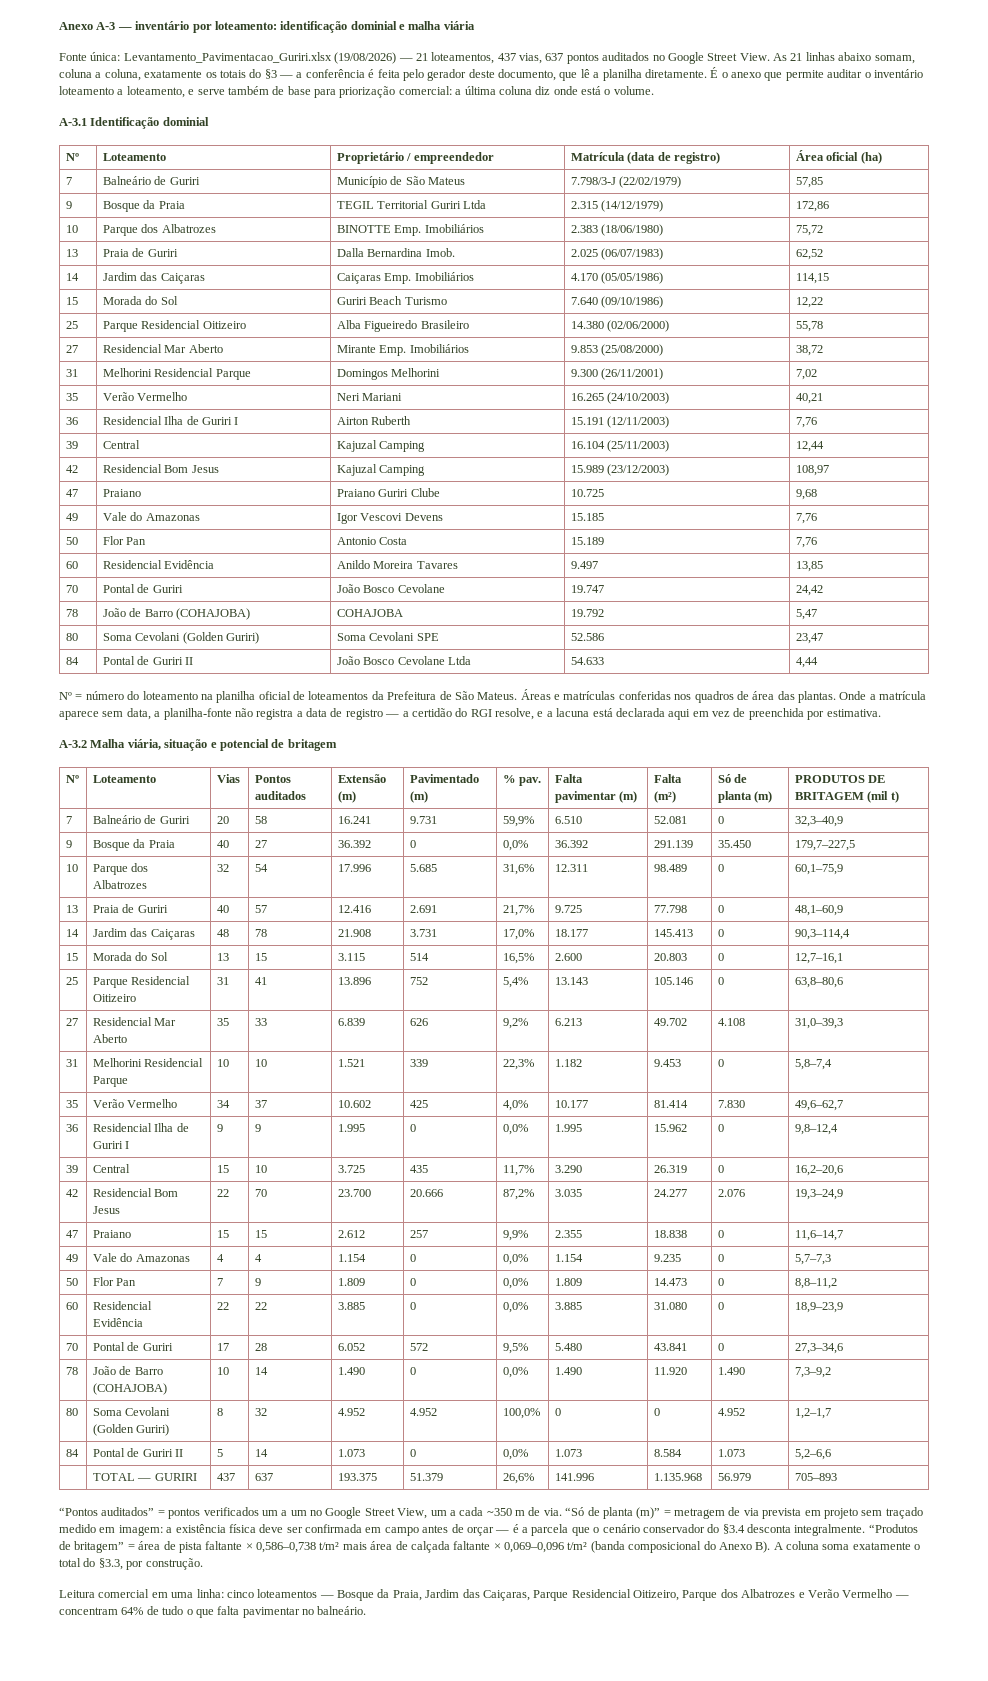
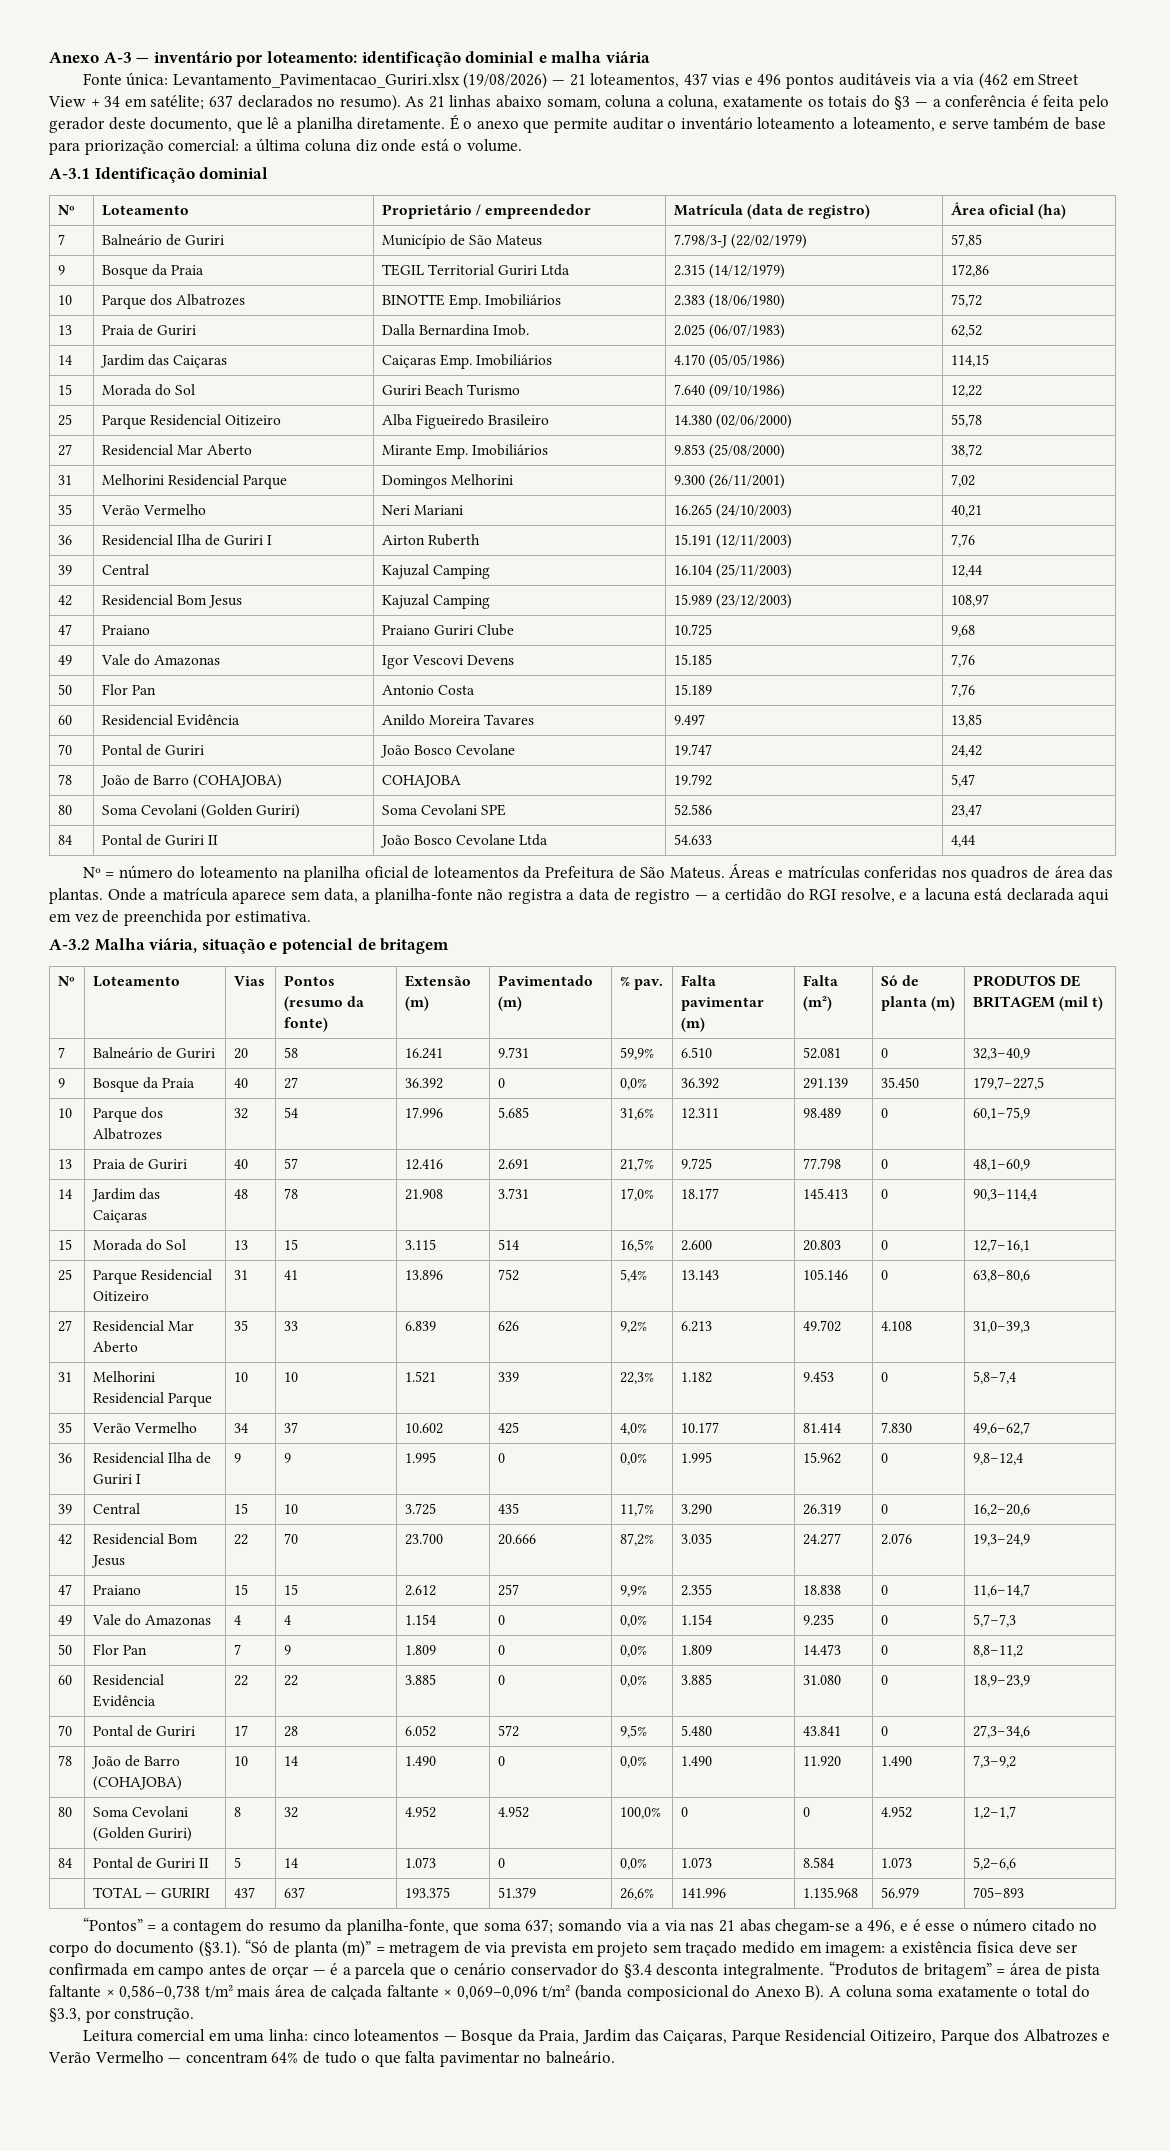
[519,52,770,64] vias, 637 pontos auditados no Google Street View. -> [712,72,1080,89] [48,94,401,111] vias e 496 pontos auditáveis via a via (462 em Street View + 34 em satélite; 637 declarados no resumo).
[254,791,306,800] auditados -> [283,996,364,1011] [283,1017,328,1032] (resumo da fonte)
[59,1507,562,1519] “Pontos auditados” = pontos verificados um a um no Google Street View, um a cada ~350 m de via. -> [82,1917,1098,1935] [49,1940,241,1957] “Pontos” = a contagem do resumo da planilha-fonte, que soma 637; somando via a via nas 21 abas chegam-se a 496, e é esse o número citado no corpo do documento (§3.1).

